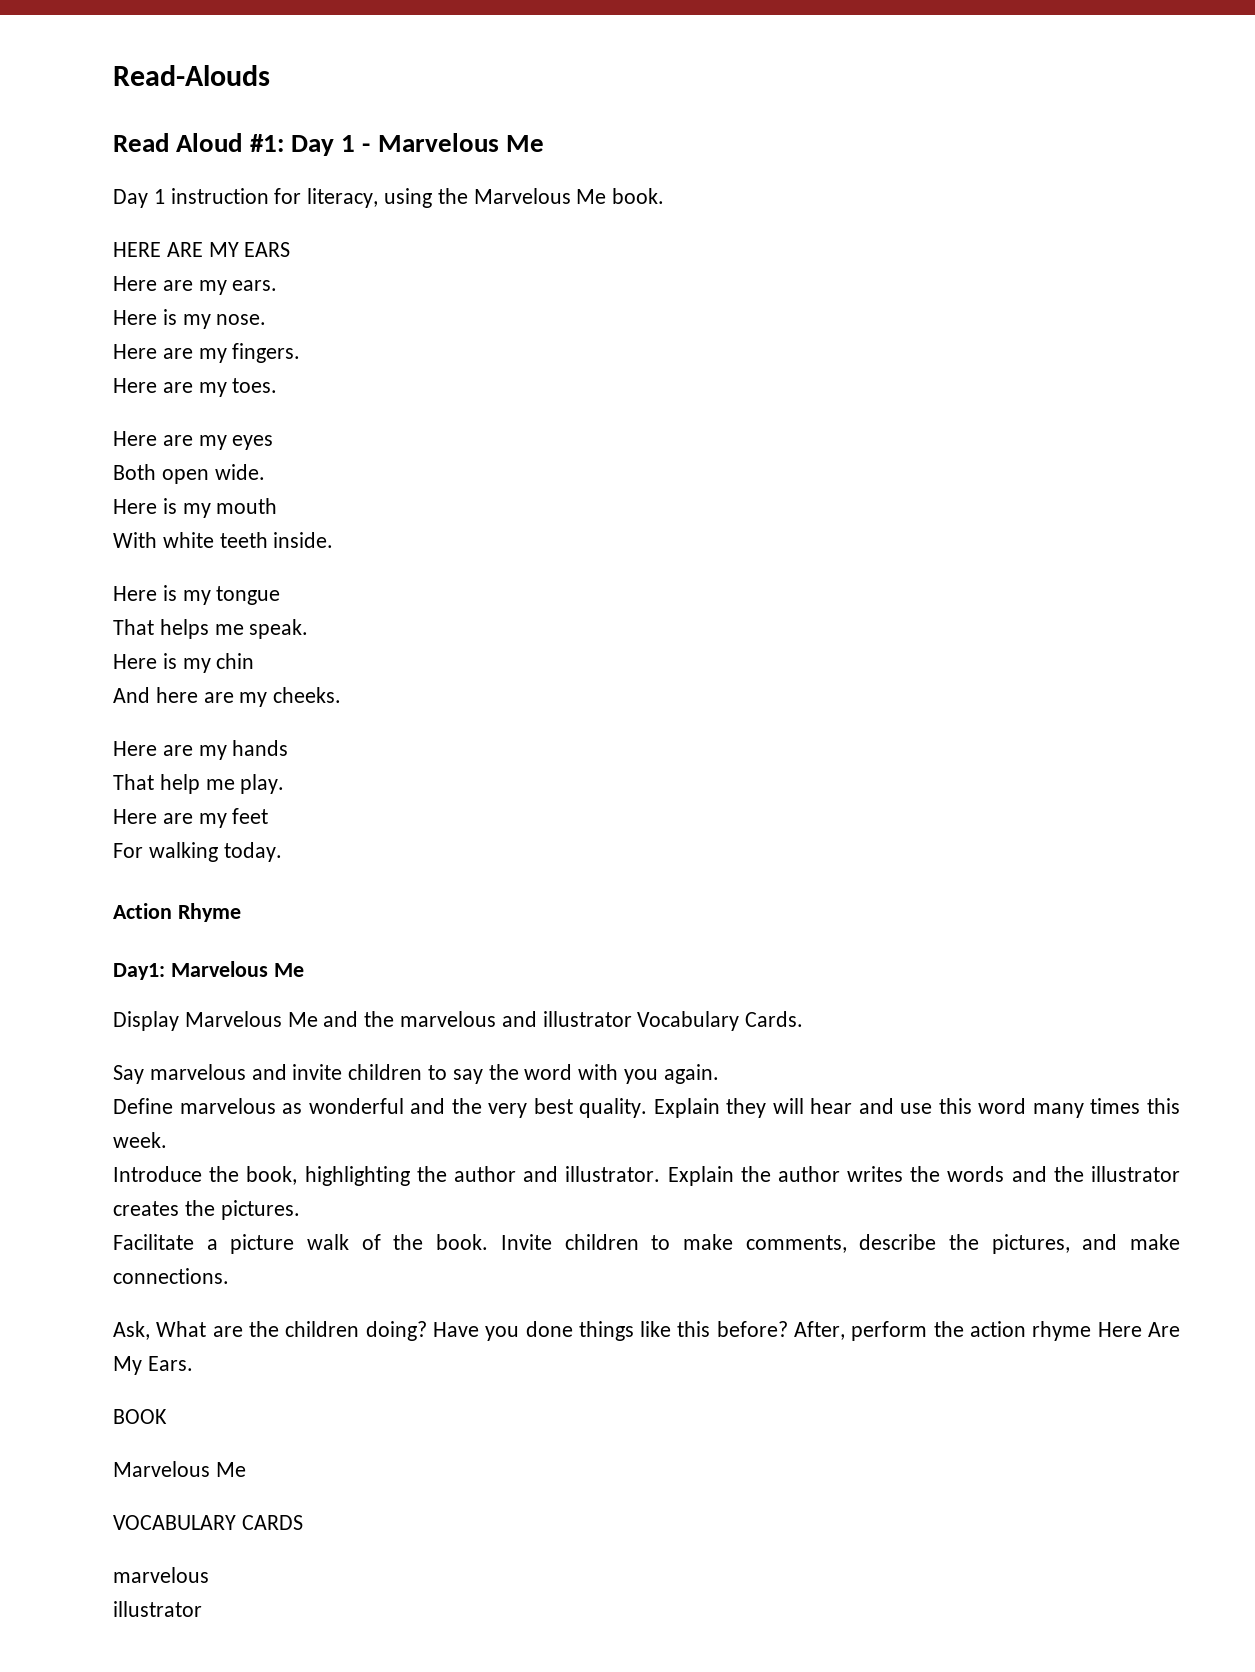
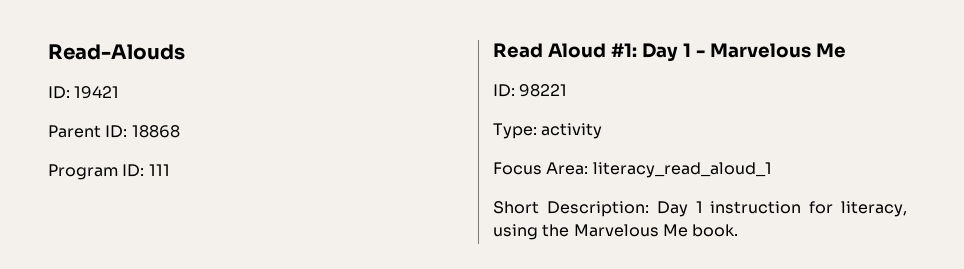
(270, 75) none -> [48,86,120,99] [48,125,180,138] [48,164,170,180] // ID: 19421 // Parent ID: 18868 // Program ID: 111
(545, 143) none -> [493,84,568,97] [493,123,603,139] [493,162,772,178] [493,201,649,217] ID: 98221 // Type: activity // Focus Area: literacy_read_aloud_1 // Short Description:
[113,242,291,257] [113,276,278,295] [113,309,267,329] [113,343,301,363] [113,378,278,397] [113,431,274,450] [113,464,265,484] [113,498,278,518] [113,532,334,548] [113,585,281,605] [113,619,309,639] [113,653,255,673] [113,687,342,707] [113,740,289,760] [113,774,285,794] [113,808,269,828] [113,842,282,862] [113,903,241,922] [113,961,304,980] [113,1011,804,1031] [113,1064,719,1084] [113,1098,1180,1118] [113,1132,167,1148] [113,1166,1180,1186] [113,1200,300,1220] [113,1234,1180,1254] [113,1268,229,1284] [113,1321,1180,1341] [113,1356,193,1375] [113,1409,167,1424] [113,1461,246,1477] [113,1515,303,1530] [113,1567,209,1583] [113,1601,202,1617] // HERE ARE MY EARS // Here are my ears. // Here is my nose. // Here are my fingers. // Here are my toes. // Here are my eyes // Both open wide. // Here is my mouth // With white teeth inside. // Here is my tongue // That helps me speak. // Here is my chin // And here are my cheeks. // Here are my hands // That help me play. // Here are my feet // For walking today. // Action Rhyme // Day1: Marvelous Me // Display Marvelous Me and the marvelous and illustrator Vocabulary Cards. // Say marvelous and invite children to say the word with you again. // Define marvelous as wonderful and the very best quality. Explain they will hear and use this word many times this week. // Introduce the book, highlighting the author and illustrator. Explain the author writes the words and the illustrator creates the pictures. // Facilitate a picture walk of the book. Invite children to make comments, describe the pictures, and make connections. // Ask, What are the children doing? Have you done things like this before? After, perform the action rhyme Here Are My Ears. // BOOK // Marvelous Me // VOCABULARY CARDS // marvelous // illustrator -> (739, 230) none

